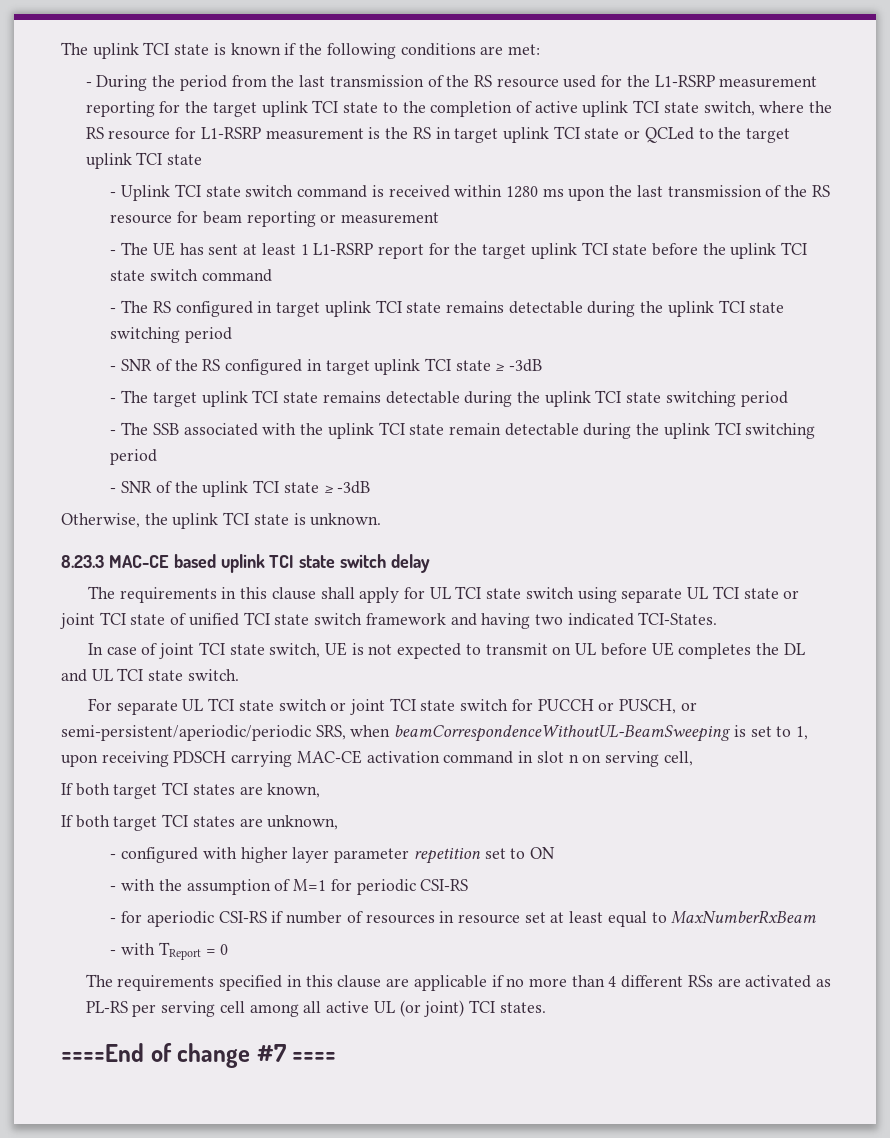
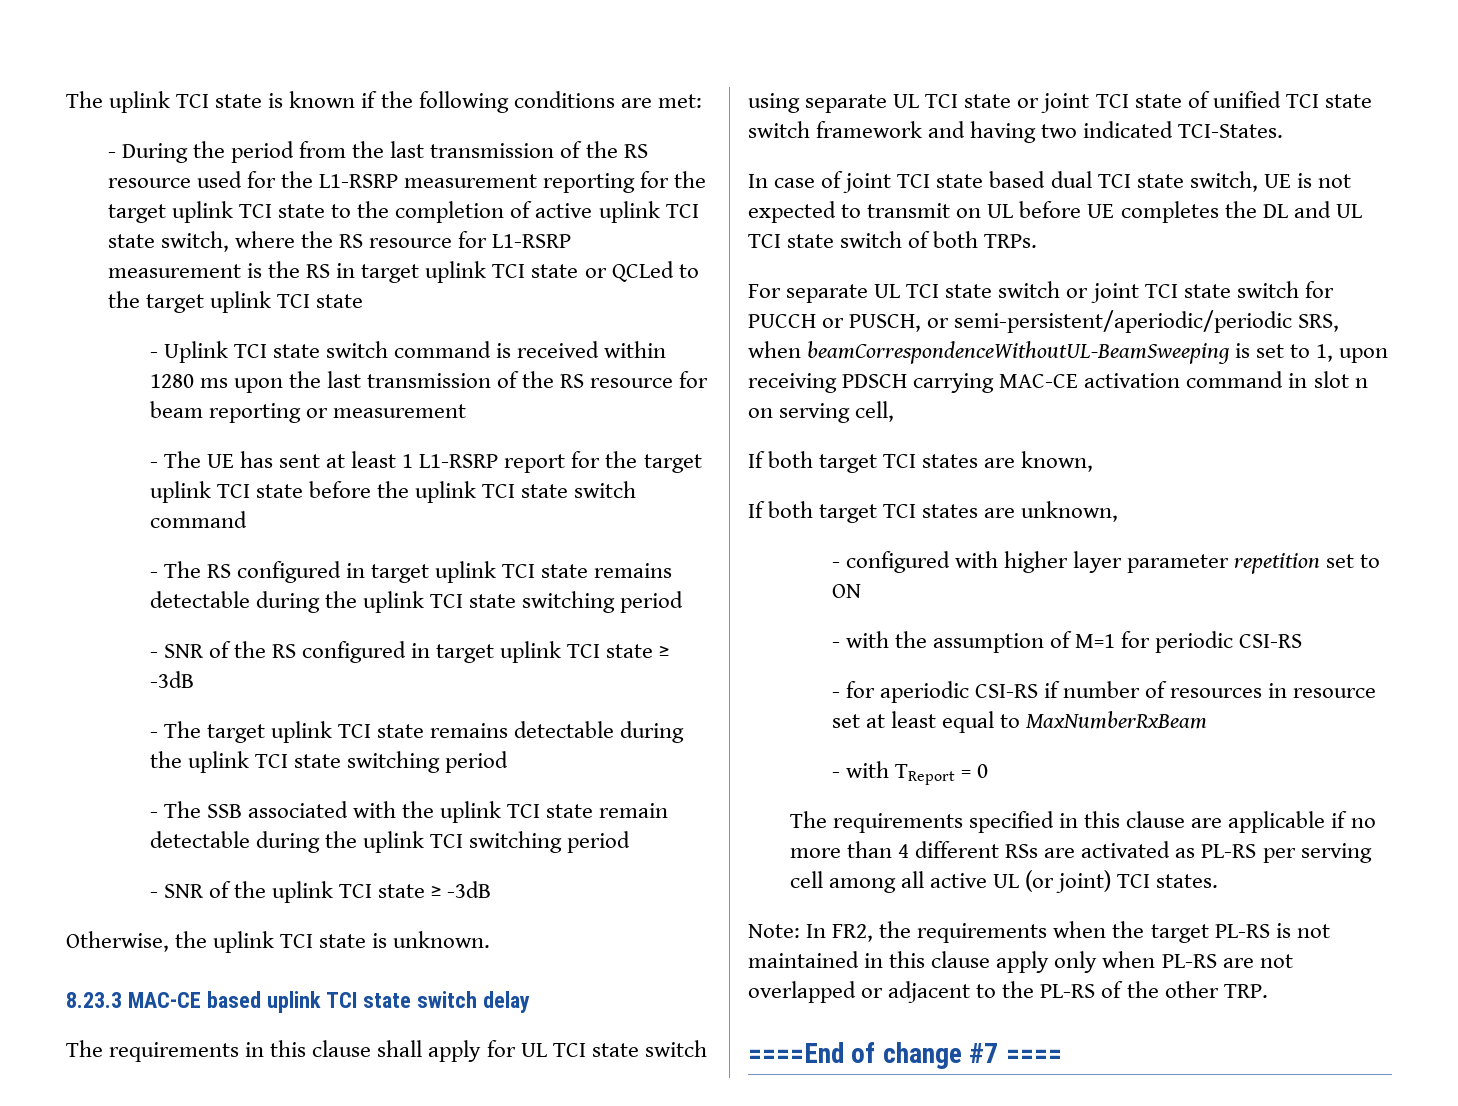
(265, 649) none -> [989,171,1184,188] based dual TCI state
[187,669,239,681] switch. -> [840,231,1038,248] switch of both TRPs.
(546, 1007) none -> [748,921,1330,943] [748,951,1293,973] [748,981,1268,1003] // Note: In FR2, the requirements when the target PL-RS is not maintained in this clause apply only when PL-RS are not overlapped or adjacent to the PL-RS of the other TRP.

